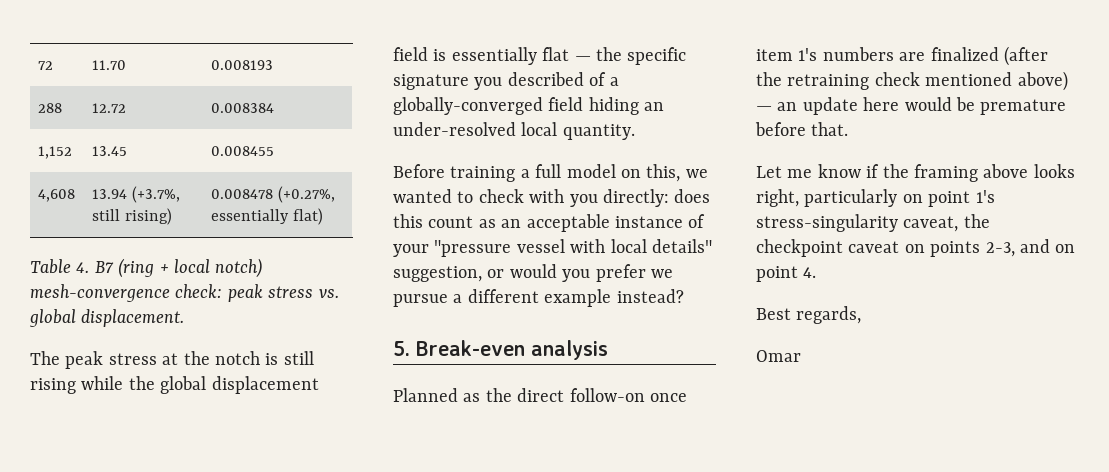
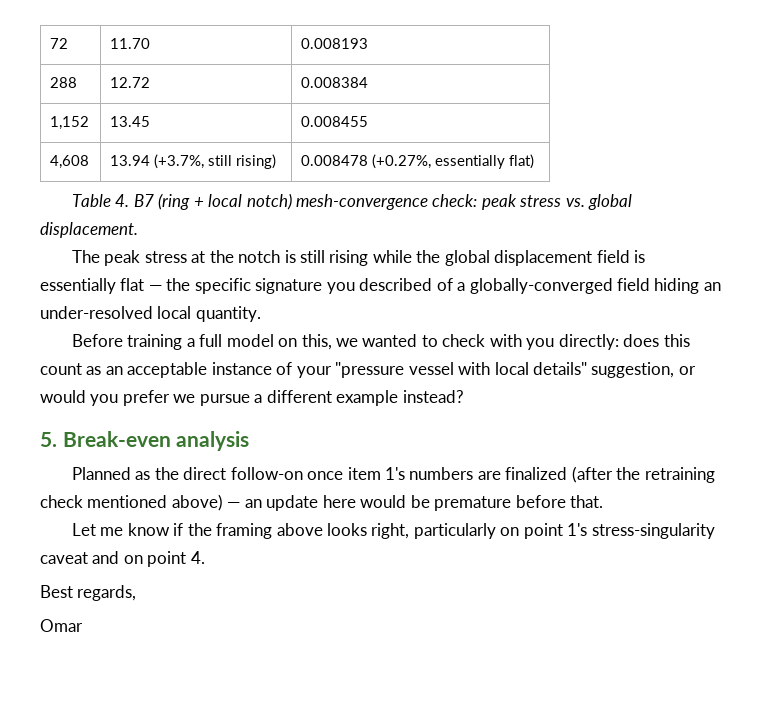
[903,214,990,232] [756,239,1015,257] caveat, the checkpoint caveat on points 2-3, -> [40,552,88,564] caveat

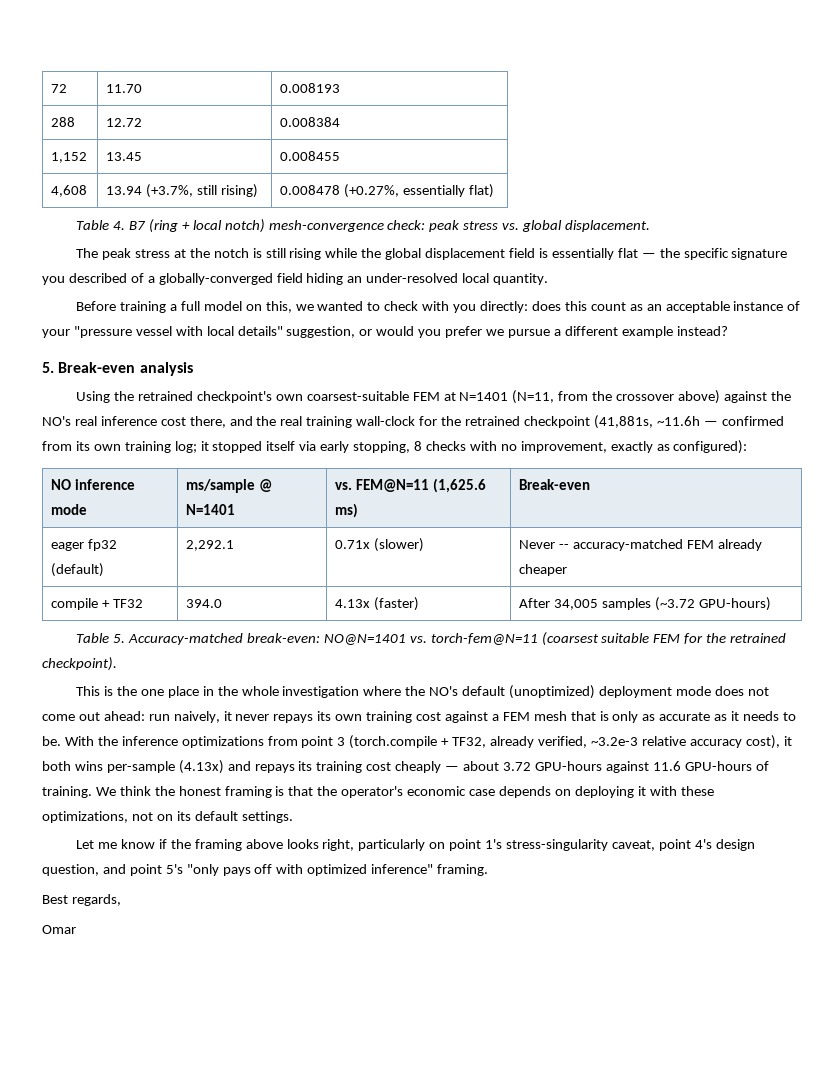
[71,466,715,483] [40,494,604,511] Planned as the direct follow-on once item 1's numbers are finalized (after the retraining check mentioned above) — an update here would be premature before that. -> [76,390,791,404] [42,415,784,429] [42,440,748,454] [51,479,135,490] [51,504,88,515] [186,479,272,493] [186,504,236,515] [335,478,486,493] [335,503,359,518] [519,479,591,490] [51,539,117,551] [51,563,105,577] [186,540,235,551] [335,538,424,552] [519,539,762,551] [519,564,568,576] [51,598,143,610] [186,599,223,608] [335,597,419,611] [519,597,771,611] [76,632,787,646] [42,657,117,671] [76,685,769,699] [42,711,796,723] [42,735,792,749] [42,760,769,774] [42,786,714,798] [42,811,293,823] Using the retrained checkpoint's own coarsest-suitable FEM at N=1401 (N=11, from the crossover above) against the NO's real inference cost there, and the real training wall-clock for the retrained checkpoint (41,881s, ~11.6h — confirmed from its own training log; it stopped itself via early stopping, 8 checks with no improvement, exactly as configured): // NO inference mode | ms/sample @ N=1401 | vs. FEM@N=11 (1,625.6 ms) | Break-even // eager fp32 (default) | 2,292.1 | 0.71x (slower) | Never -- accuracy-matched FEM already cheaper // compile + TF32 | 394.0 | 4.13x (faster) | After 34,005 samples (~3.72 GPU-hours) // Table 5. Accuracy-matched break-even: NO@N=1401 vs. torch-fem@N=11 (coarsest suitable FEM for the retrained checkpoint). // This is the one place in the whole investigation where the NO's default (unoptimized) deployment mode does not come out ahead: run naively, it never repays its own training cost against a FEM mesh that is only as accurate as it needs to be. With the inference optimizations from point 3 (torch.compile + TF32, already verified, ~3.2e-3 relative accuracy cost), it both wins per-sample (4.13x) and repays its training cost cheaply — about 3.72 GPU-hours against 11.6 GPU-hours of training. We think the honest framing is that the operator's economic case depends on deploying it with these optimizations, not on its default settings.
[40,551,205,567] caveat and on point 4. -> [611,839,755,851] [42,864,489,876] caveat, point 4's design question, and point 5's "only pays off with optimized inference" framing.

